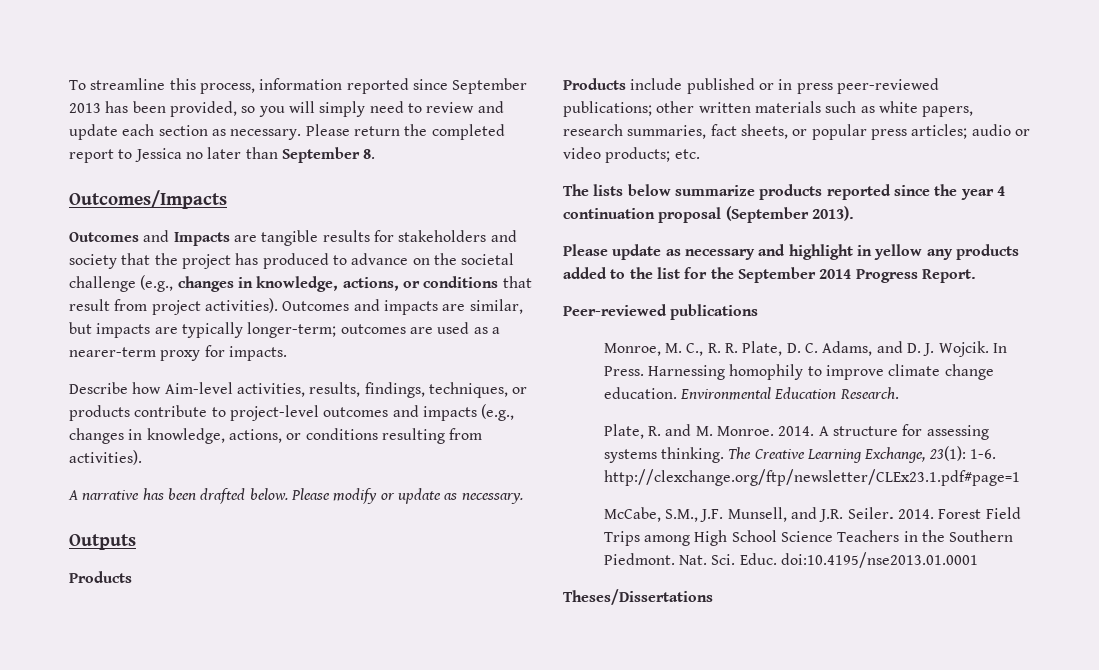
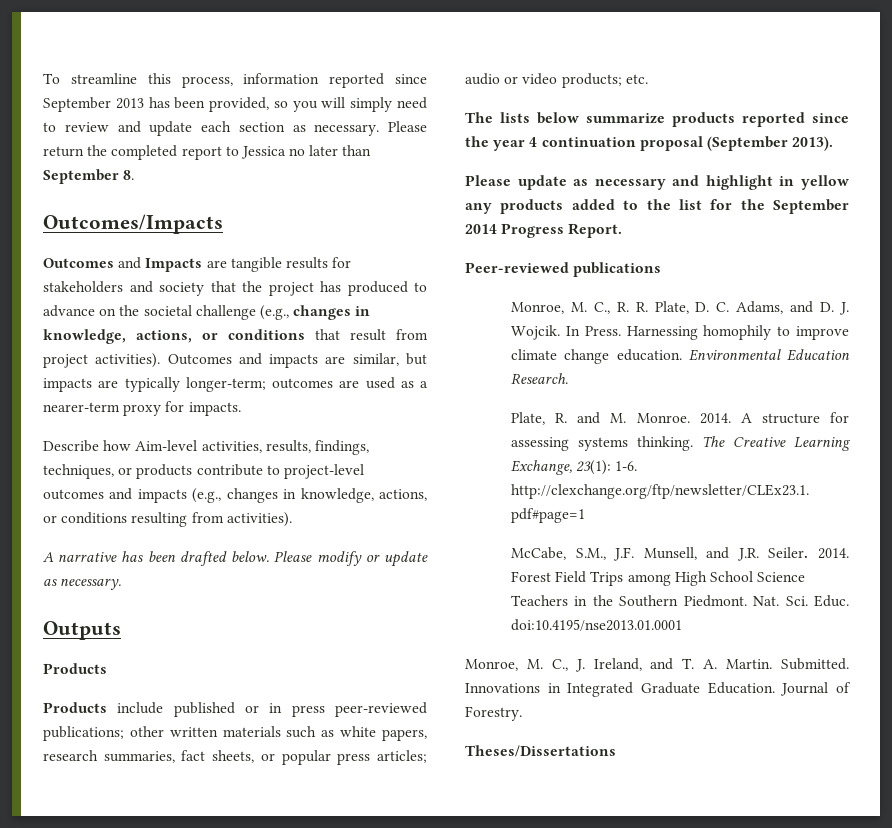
(978, 560) none -> [465,658,849,672] [465,682,851,697] [465,706,522,721] // Monroe, M. C., J. Ireland, and T. A. Martin. Submitted. Innovations in Integrated Graduate Education. Journal of Forestry.

